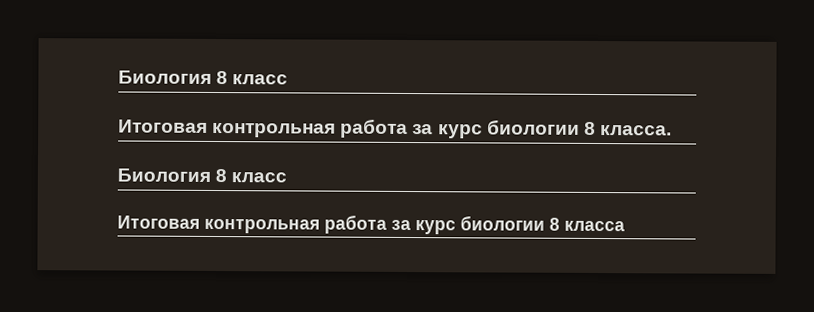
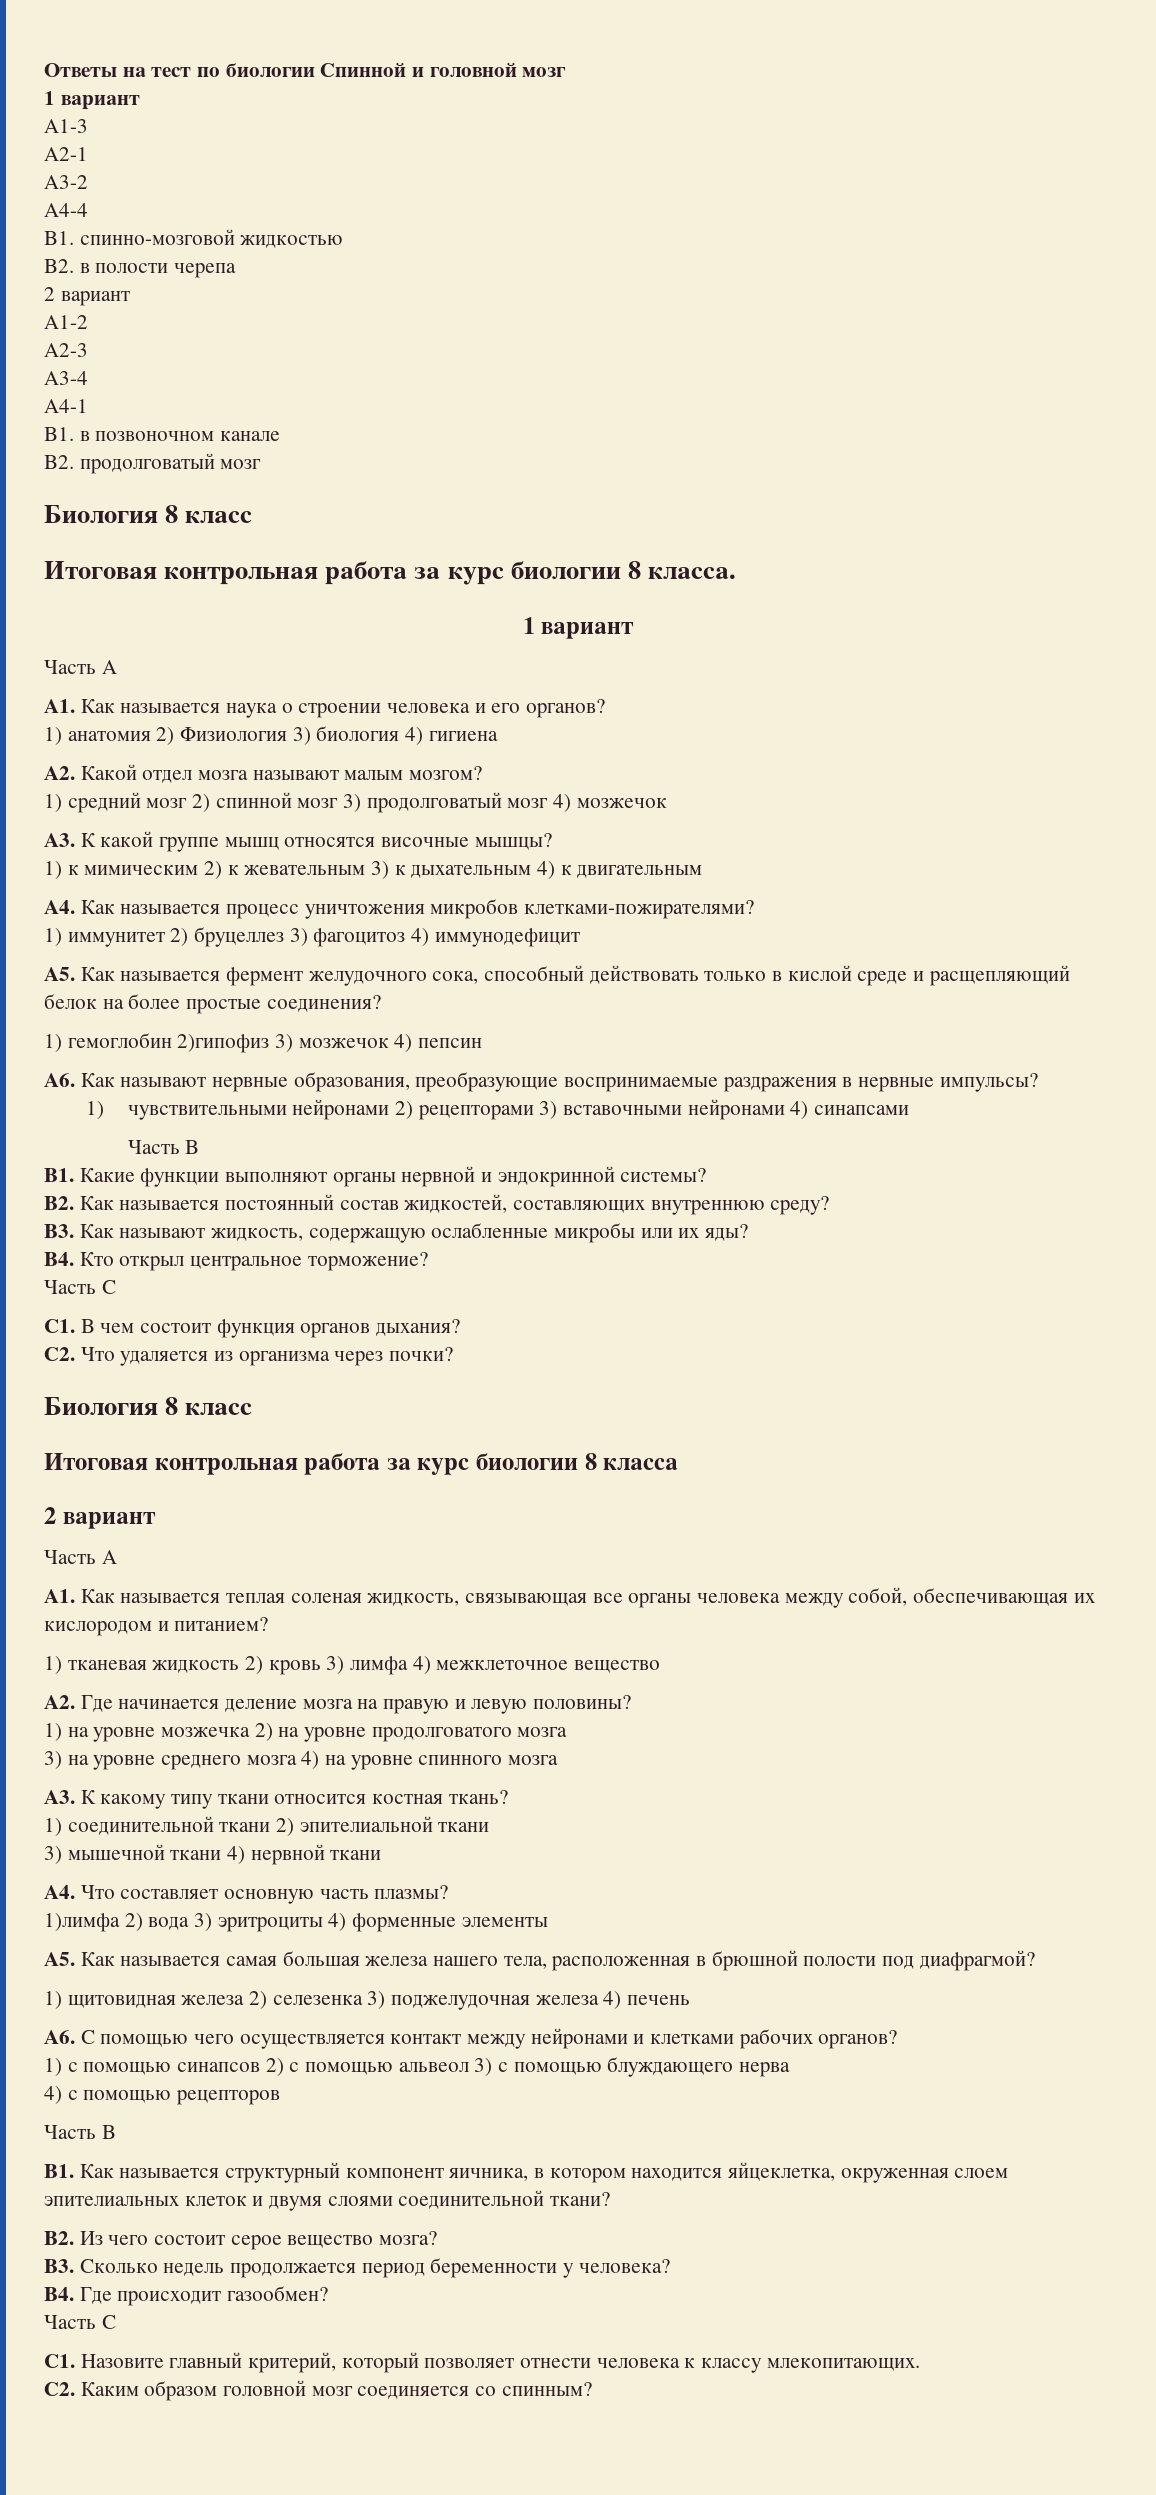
(118, 77) none -> [44,63,567,77] [44,91,140,110] [44,119,88,133] [44,147,88,161] [44,175,88,189] [44,203,88,217] [44,229,344,248] [44,259,237,278] [44,287,130,306] [44,315,88,329] [44,343,88,357] [44,371,88,385] [44,399,88,413] [44,427,281,441] [44,453,262,474] Ответы на тест по биологии Спинной и головной мозг // 1 вариант // А1-3 // А2-1 // А3-2 // А4-4 // В1. спинно-мозговой жидкостью // В2. в полости черепа // 2 вариант // А1-2 // А2-3 // А3-4 // А4-1 // В1. в позвоночном канале // В2. продолговатый мозг //
(672, 130) none -> [522,617,635,639] [44,660,117,674] [44,699,606,718] [44,726,498,745] [44,764,483,783] [44,792,667,813] [44,831,552,852] [44,861,703,879] [44,899,755,919] [44,927,580,947] [44,965,1070,986] [44,994,381,1014] [44,1033,483,1053] [44,1072,1038,1092] [85,1099,910,1120] [127,1140,200,1154] [44,1166,707,1187] [44,1194,830,1215] [44,1223,749,1243] [44,1252,428,1271] [44,1280,116,1294] [44,1319,461,1338] [44,1347,454,1366] // 1 вариант // Часть А // A1. Как называется наука о строении человека и его органов? // 1) анатомия 2) Физиология 3) биология 4) гигиена // А2. Какой отдел мозга называют малым мозгом? // 1) средний мозг 2) спинной мозг 3) продолговатый мозг 4) мозжечок // А3. К какой группе мышц относятся височные мышцы? // 1) к мимическим 2) к жевательным 3) к дыхательным 4) к двигательным // А4. Как называется процесс уничтожения микробов клетками-пожирателями? // 1) иммунитет 2) бруцеллез 3) фагоцитоз 4) иммунодефицит // А5. Как называется фермент желудочного сока, способный действовать только в кислой среде и расщепляющий белок на более простые соединения? // 1) гемоглобин 2)гипофиз 3) мозжечок 4) пепсин // А6. Как называют нервные образования, преобразующие воспринимаемые раздражения в нервные импульсы? // 1) чувствительными нейронами 2) рецепторами 3) вставочными нейронами 4) синапсами // Часть В // B1. Какие функции выполняют органы нервной и эндокринной системы? // В2. Как называется постоянный состав жидкостей, составляющих внутреннюю среду? // В3. Как называют жидкость, содержащую ослабленные микробы или их яды? // В4. Кто открыл центральное торможение? // Часть С // C1. В чем состоит функция органов дыхания? // С2. Что удаляется из организма через почки?
(625, 226) none -> [44,1507,156,1529] [44,1550,117,1564] [44,1587,1095,1608] [44,1617,269,1636] [44,1656,661,1675] [44,1695,632,1714] [44,1723,568,1742] [44,1751,559,1770] [44,1790,508,1809] [44,1816,490,1836] [44,1844,382,1865] [44,1885,449,1904] [44,1913,548,1932] [44,1950,1035,1971] [44,1991,691,2010] [44,2028,898,2049] [44,2057,791,2077] [44,2086,281,2105] [44,2125,116,2139] [44,2162,1009,2183] [44,2190,611,2211] [44,2231,438,2250] [44,2258,670,2278] [44,2286,329,2306] [44,2315,116,2329] [44,2352,920,2373] [44,2380,592,2401] // 2 вариант // Часть А // A1. Как называется теплая соленая жидкость, связывающая все органы человека между собой, обеспечивающая их кислородом и питанием? // 1) тканевая жидкость 2) кровь 3) лимфа 4) межклеточное вещество // А2. Где начинается деление мозга на правую и левую половины? // 1) на уровне мозжечка 2) на уровне продолговатого мозга // 3) на уровне среднего мозга 4) на уровне спинного мозга // А3. К какому типу ткани относится костная ткань? // 1) соединительной ткани 2) эпителиальной ткани // 3) мышечной ткани 4) нервной ткани // А4. Что составляет основную часть плазмы? // 1)лимфа 2) вода 3) эритроциты 4) форменные элементы // А5. Как называется самая большая железа нашего тела, расположенная в брюшной полости под диафрагмой? // 1) щитовидная железа 2) селезенка 3) поджелудочная железа 4) печень // А6. С помощью чего осуществляется контакт между нейронами и клетками рабочих органов? // 1) с помощью синапсов 2) с помощью альвеол 3) с помощью блуждающего нерва // 4) с помощью рецепторов // Часть В // В1. Как называется структурный компонент яичника, в котором находится яйцеклетка, окруженная слоем эпителиальных клеток и двумя слоями соединительной ткани? // В2. Из чего состоит серое вещество мозга? // В3. Сколько недель продолжается период беременности у человека? // В4. Где происходит газообмен? // Часть С // C1. Назовите главный критерий, который позволяет отнести человека к классу млекопитающих. // С2. Каким образом головной мозг соединяется со спинным?

